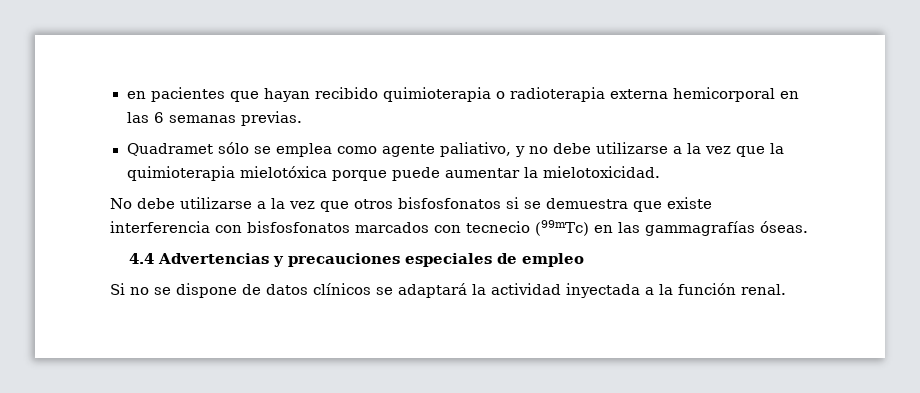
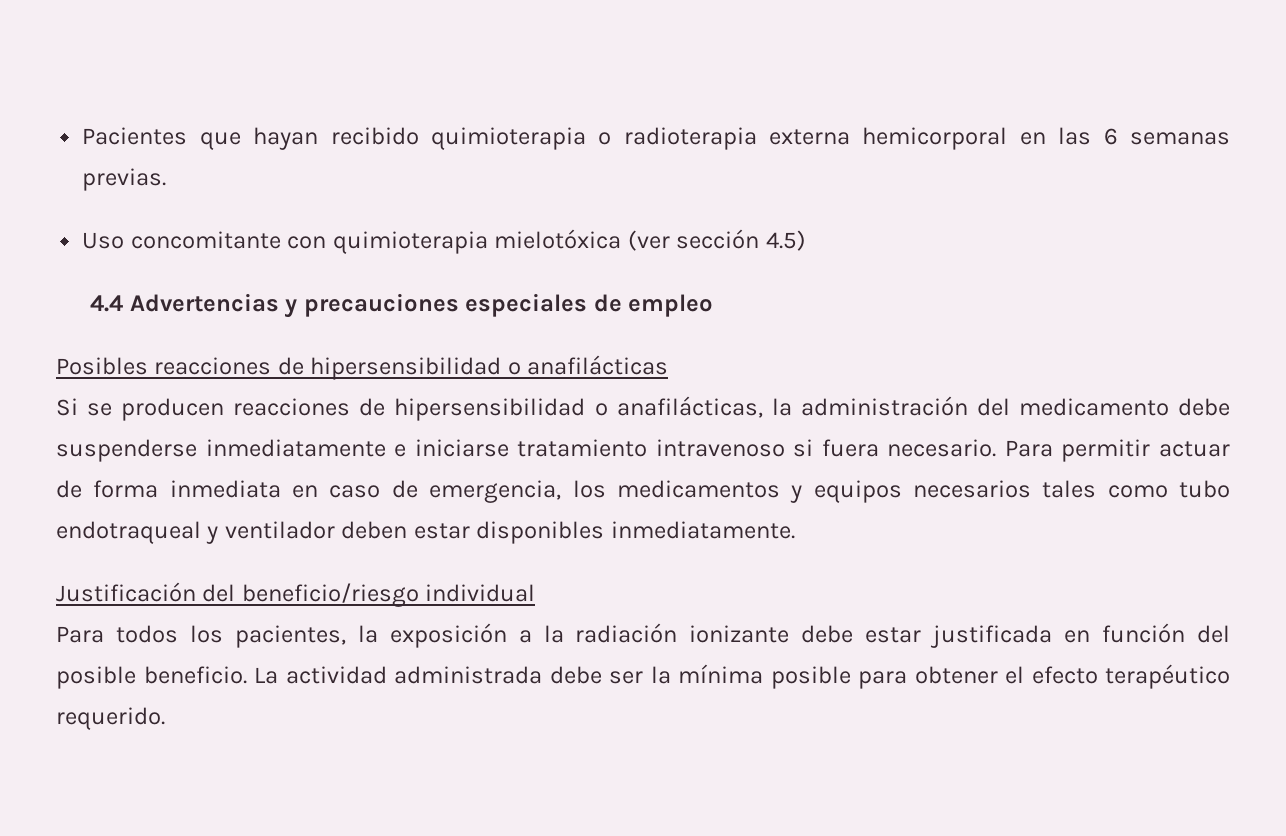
[126,87,225,102] en pacientes -> [82,127,188,145] Pacientes
[126,142,784,157] [126,166,660,181] [110,197,712,212] [110,220,808,236] Quadramet sólo se emplea como agente paliativo, y no debe utilizarse a la vez que la quimioterapia mielotóxica porque puede aumentar la mielotoxicidad. // No debe utilizarse a la vez que otros bisfosfonatos si se demuestra que existe interferencia con bisfosfonatos marcados con tecnecio (99mTc) en las gammagrafías óseas. -> [82,229,806,254] Uso concomitante con quimioterapia mielotóxica (ver sección 4.5)
[110,283,786,298] Si no se dispone de datos clínicos se adaptará la actividad inyectada a la función renal. -> [56,355,669,380] [56,396,1231,421] [56,439,1230,462] [56,480,1230,503] [56,521,795,544] [56,582,536,607] [56,623,1230,648] [56,664,1230,689] [56,707,165,730] Posibles reacciones de hipersensibilidad o anafilácticas // Si se producen reacciones de hipersensibilidad o anafilácticas, la administración del medicamento debe suspenderse inmediatamente e iniciarse tratamiento intravenoso si fuera necesario. Para permitir actuar de forma inmediata en caso de emergencia, los medicamentos y equipos necesarios tales como tubo endotraqueal y ventilador deben estar disponibles inmediatamente. // Justificación del beneficio/riesgo individual // Para todos los pacientes, la exposición a la radiación ionizante debe estar justificada en función del posible beneficio. La actividad administrada debe ser la mínima posible para obtener el efecto terapéutico requerido.

